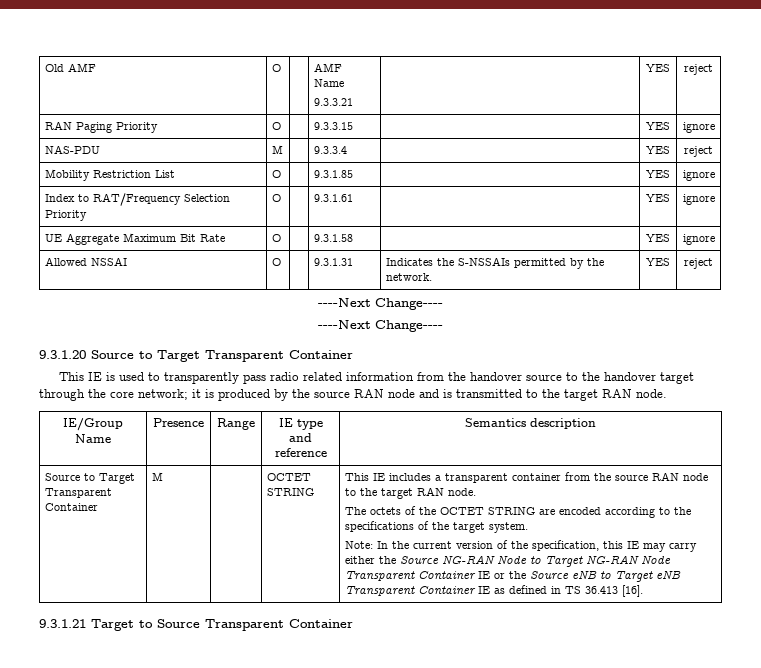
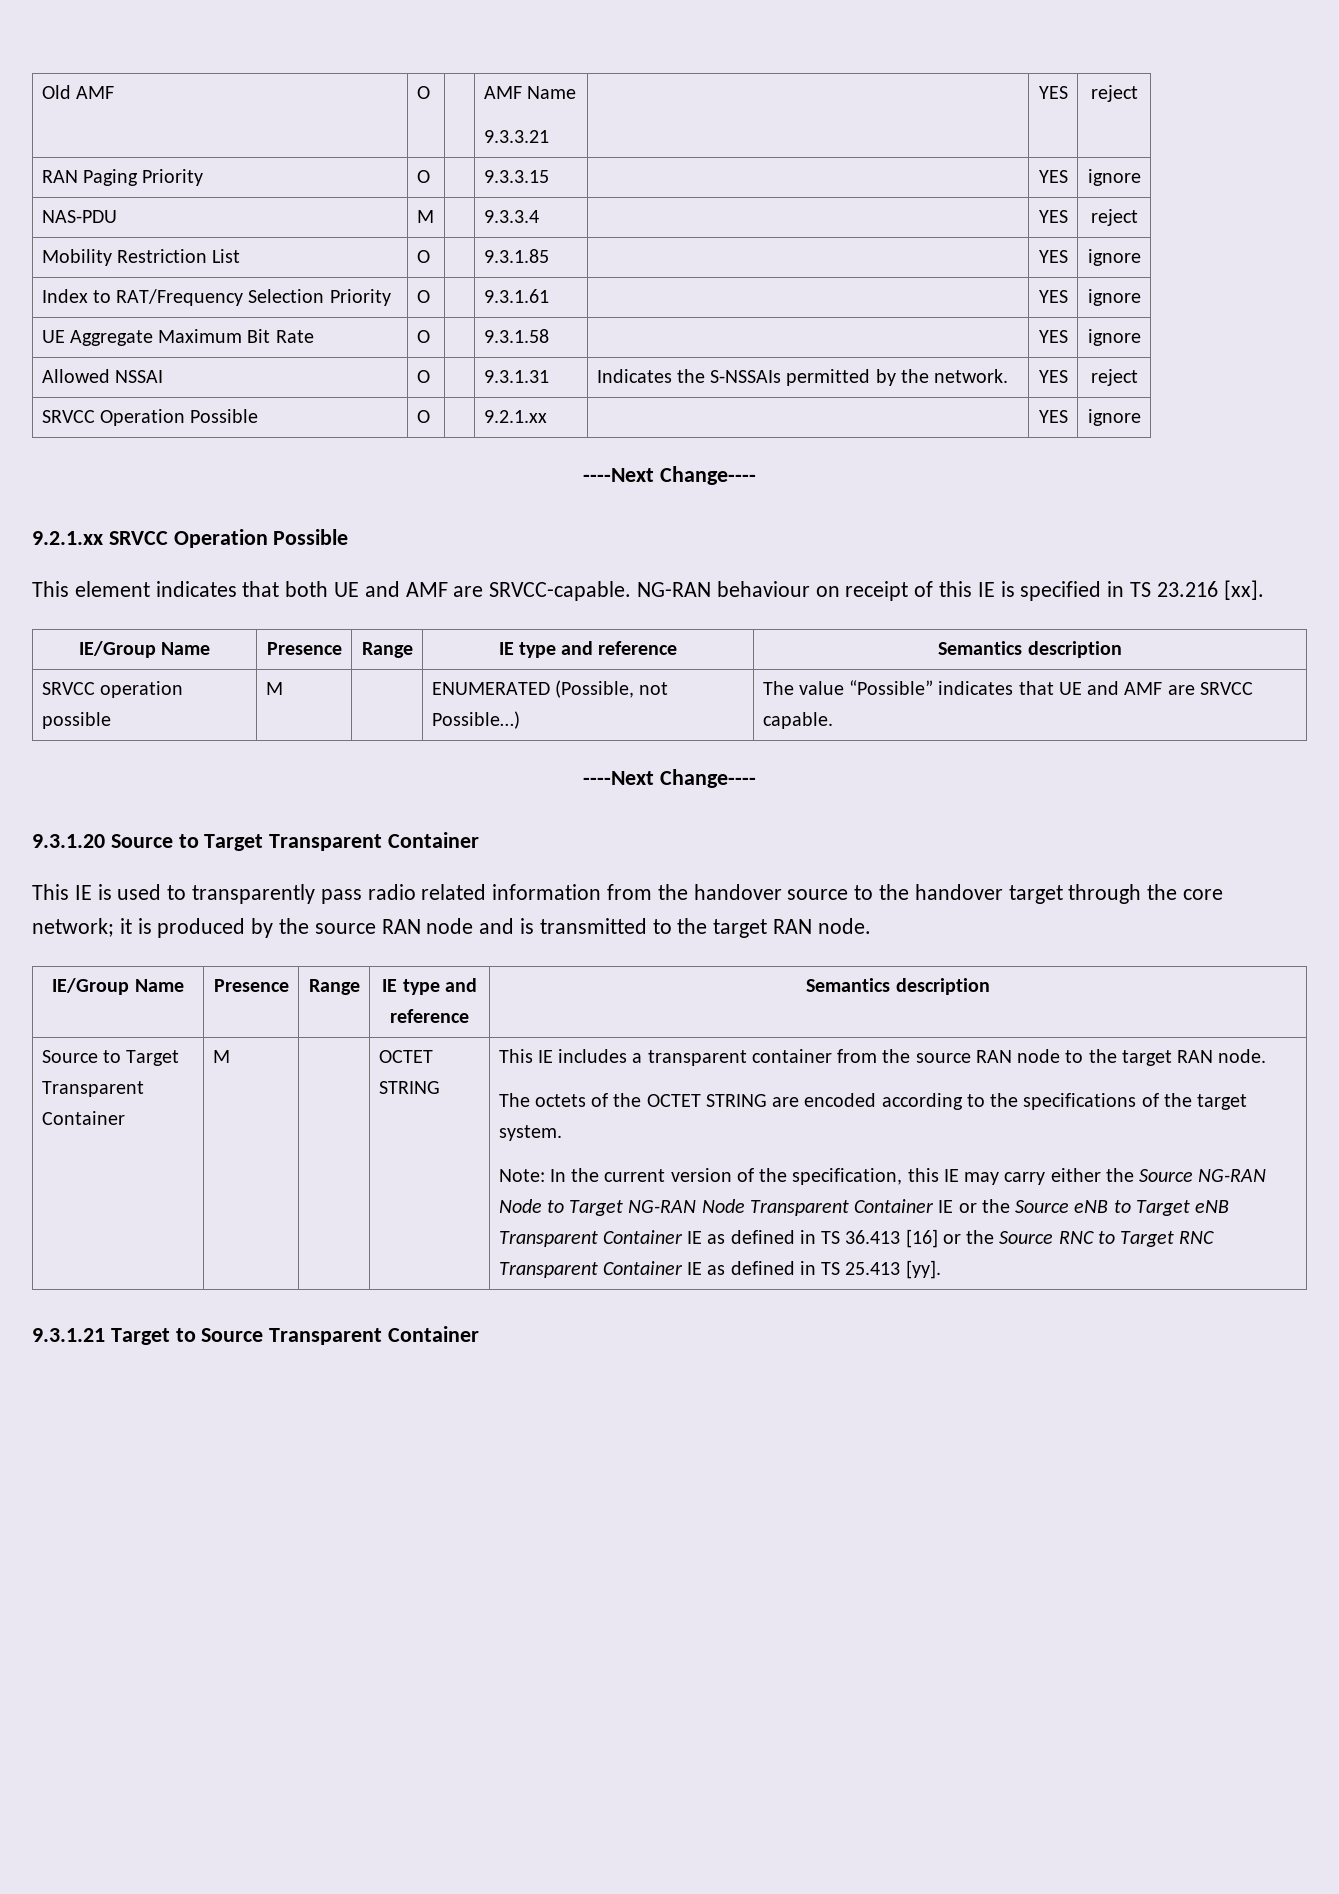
[318,298,443,310] // ----Next Change---- -> [41,409,259,426] [416,410,430,423] [483,410,547,423] [1038,410,1068,423] [1087,409,1141,426] [583,466,756,485] [32,529,349,548] [32,580,1264,601] [78,641,211,658] [266,642,342,655] [361,642,413,658] [498,641,678,658] [938,641,1122,658] [41,681,183,698] [41,712,111,729] [265,682,283,695] [431,680,669,698] [431,711,520,729] [762,680,1253,695] [762,712,833,729] // SRVCC Operation Possible | O | | 9.2.1.xx | | YES | ignore // ----Next Change---- // 9.2.1.xx SRVCC Operation Possible // This element indicates that both UE and AMF are SRVCC-capable. NG-RAN behaviour on receipt of this IE is specified in TS 23.216 [xx]. // IE/Group Name | Presence | Range | IE type and reference | Semantics description // SRVCC operation possible | M | | ENUMERATED (Possible, not Possible…) | The value “Possible” indicates that UE and AMF are SRVCC capable.
[621,585,643,597] [16]. -> [905,1229,1215,1248] [498,1260,941,1279] [16] or the Source RNC to Target RNC Transparent Container IE as defined in TS 25.413 [yy].

